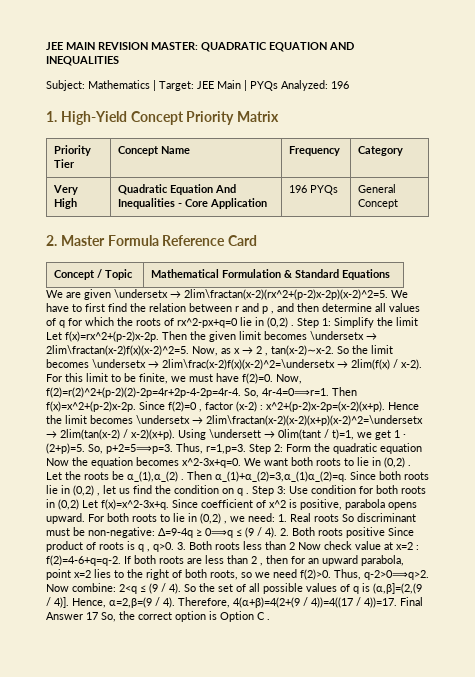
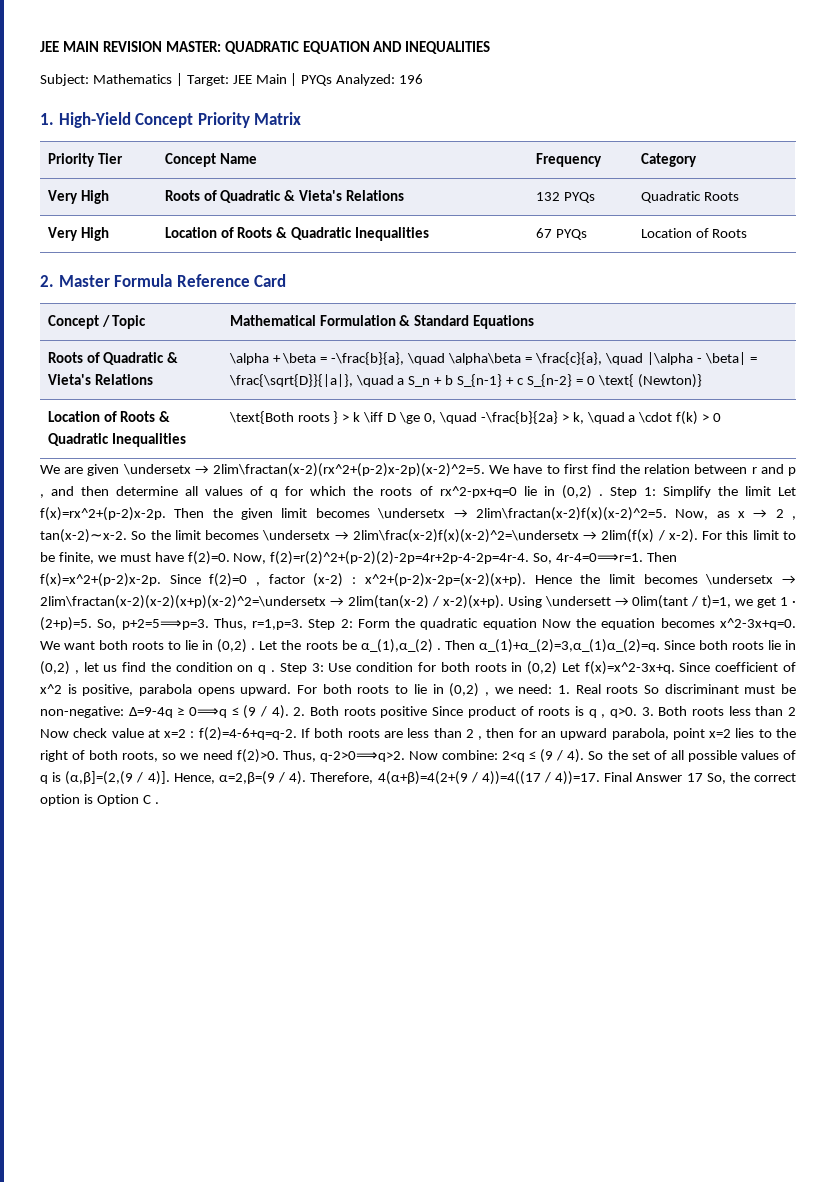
[118,184,237,195] [118,198,268,209] [289,185,339,195] [358,184,397,193] [358,199,399,209] Quadratic Equation And Inequalities - Core Application | 196 PYQs | General Concept -> [164,190,405,203] [535,192,595,203] [640,191,739,203] [47,227,109,241] [164,227,430,241] [535,228,587,240] [640,228,748,238] Roots of Quadratic & Vieta's Relations | 132 PYQs | Quadratic Roots // Very High | Location of Roots & Quadratic Inequalities | 67 PYQs | Location of Roots
(391, 274) none -> [47,352,179,365] [47,374,153,385] [228,352,757,365] [228,374,702,388] [47,411,171,422] [47,433,186,447] [228,411,722,425] // Roots of Quadratic & Vieta's Relations | \alpha + \beta = -\frac{b}{a}, \quad \alpha\beta = \frac{c}{a}, \quad |\alpha - \beta| = \frac{\sqrt{D}}{|a|}, \quad a S_n + b S_{n-1} + c S_{n-2} = 0 \text{ (Newton)} // Location of Roots & Quadratic Inequalities | \text{Both roots } > k \iff D \ge 0, \quad -\frac{b}{2a} > k, \quad a \cdot f(k) > 0

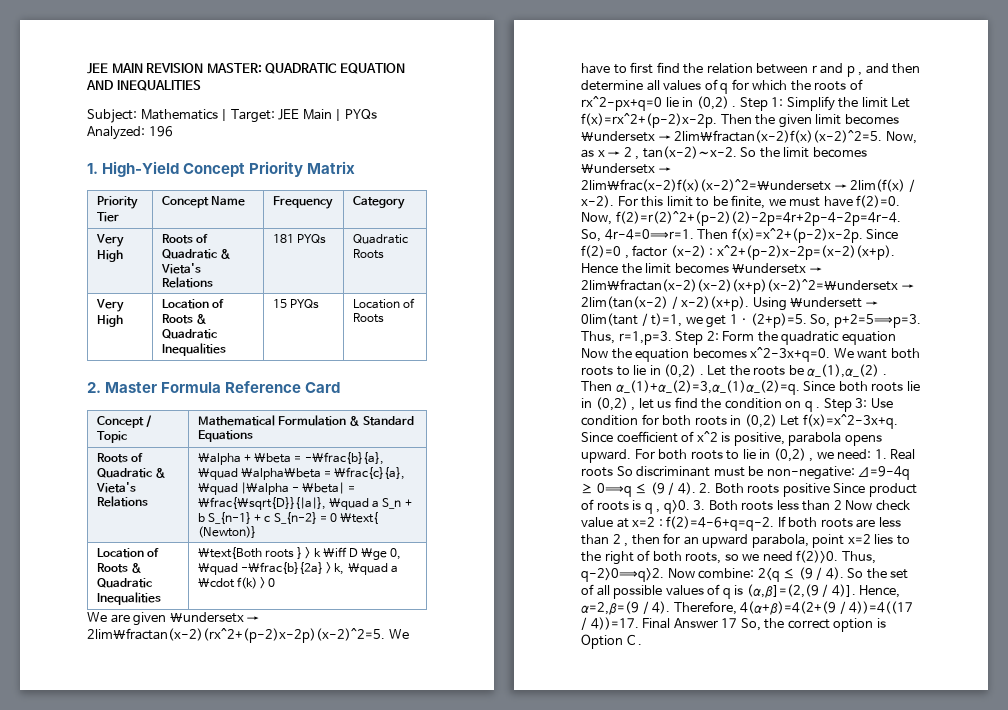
[535,192,560,201] 132 -> [273,234,295,243] 181
[535,228,552,238] 67 -> [273,299,288,308] 15

